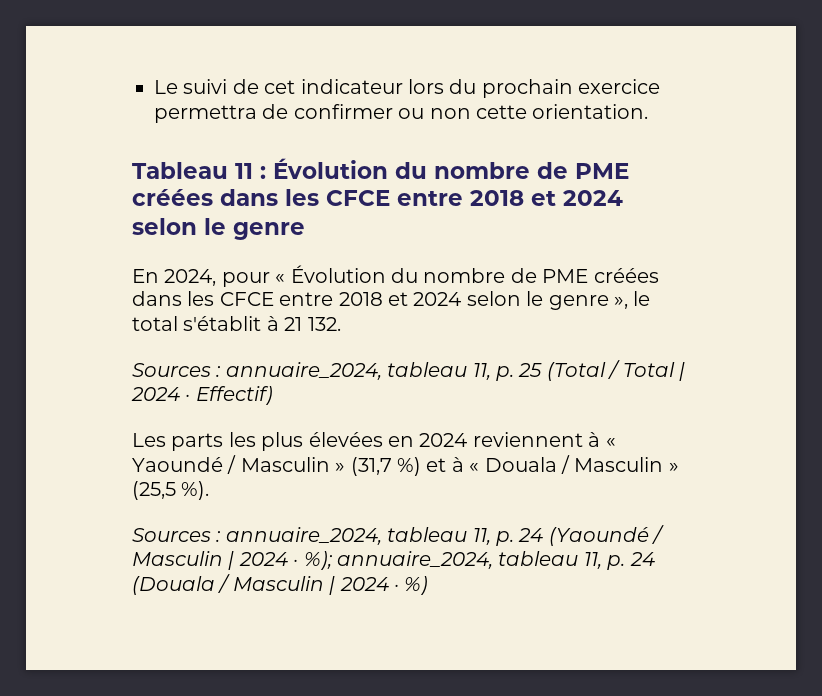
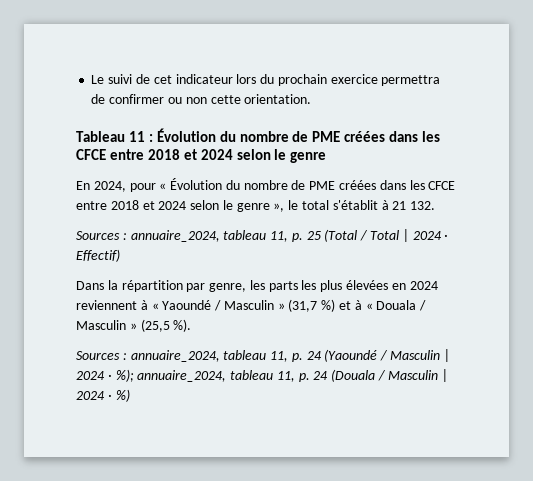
[132,433,166,447] Les -> [76,280,265,292] Dans la répartition par genre, les

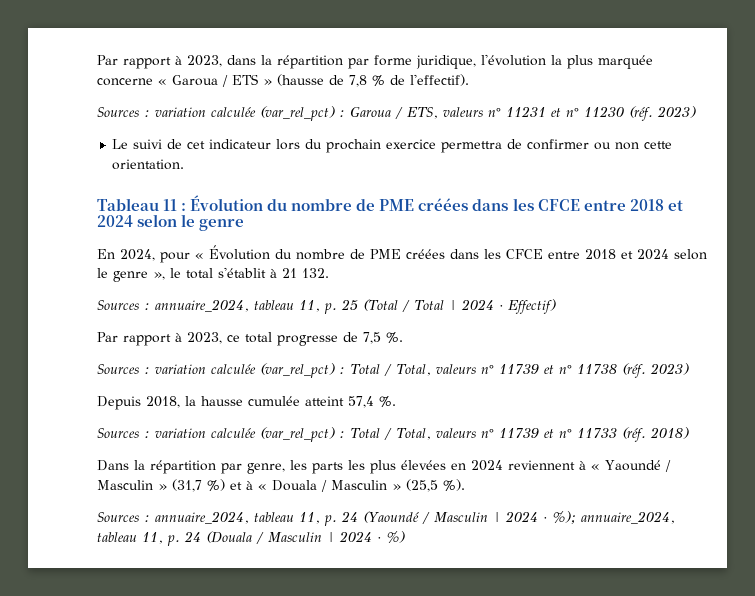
(91, 79) none -> [97,54,653,69] [97,74,469,87] [97,106,696,121] Par rapport à 2023, dans la répartition par forme juridique, l'évolution la plus marquée concerne « Garoua / ETS » (hausse de 7,8 % de l'effectif). // Sources : variation calculée (var_rel_pct) : Garoua / ETS, valeurs n° 11231 et n° 11230 (réf. 2023) //
(120, 255) none -> [97,332,403,346] [97,363,689,378] [97,396,396,410] [97,427,689,442] // Par rapport à 2023, ce total progresse de 7,5 %. // Sources : variation calculée (var_rel_pct) : Total / Total, valeurs n° 11739 et n° 11738 (réf. 2023) // Depuis 2018, la hausse cumulée atteint 57,4 %. // Sources : variation calculée (var_rel_pct) : Total / Total, valeurs n° 11739 et n° 11733 (réf. 2018)

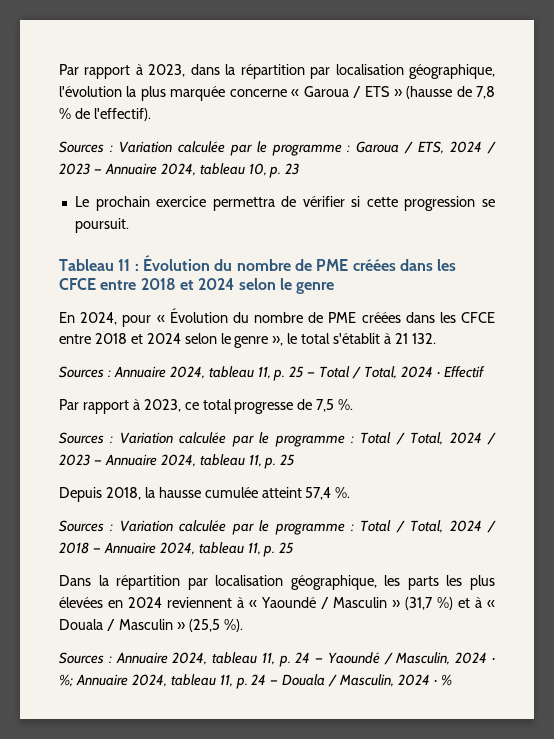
[374,55,476,69] forme juridique, -> [335,64,496,79] localisation géographique,
[155,106,696,121] [112,139,673,153] [112,159,185,170] variation calculée (var_rel_pct) : Garoua / ETS, valeurs n° 11231 et n° 11230 (réf. 2023) // Le suivi de cet indicateur lors du prochain exercice permettra de confirmer ou non cette orientation. -> [118,141,497,156] [59,163,300,178] [74,196,496,211] [74,218,129,233] Variation calculée par le programme : Garoua / ETS, 2024 / 2023 — Annuaire 2024, tableau 10, p. 23 // Le prochain exercice permettra de vérifier si cette progression se poursuit.
[155,299,556,314] annuaire_2024, tableau 11, p. 25 (Total / Total | 2024 · Effectif) -> [113,366,485,381] Annuaire 2024, tableau 11, p. 25 — Total / Total, 2024 · Effectif
[155,363,689,378] variation calculée (var_rel_pct) : Total / Total, valeurs n° 11739 et n° 11738 (réf. 2023) -> [119,432,496,447] [59,454,296,469] Variation calculée par le programme : Total / Total, 2024 / 2023 — Annuaire 2024, tableau 11, p. 25
[155,427,689,442] variation calculée (var_rel_pct) : Total / Total, valeurs n° 11739 et n° 11733 (réf. 2018) -> [119,520,496,535] [59,542,295,557] Variation calculée par le programme : Total / Total, 2024 / 2018 — Annuaire 2024, tableau 11, p. 25
[247,463,285,474] genre, -> [215,575,377,590] localisation géographique,
[155,511,675,526] [97,531,405,546] annuaire_2024, tableau 11, p. 24 (Yaoundé / Masculin | 2024 · %); annuaire_2024, tableau 11, p. 24 (Douala / Masculin | 2024 · %) -> [115,652,496,667] [59,674,452,689] Annuaire 2024, tableau 11, p. 24 — Yaoundé / Masculin, 2024 · %; Annuaire 2024, tableau 11, p. 24 — Douala / Masculin, 2024 · %

